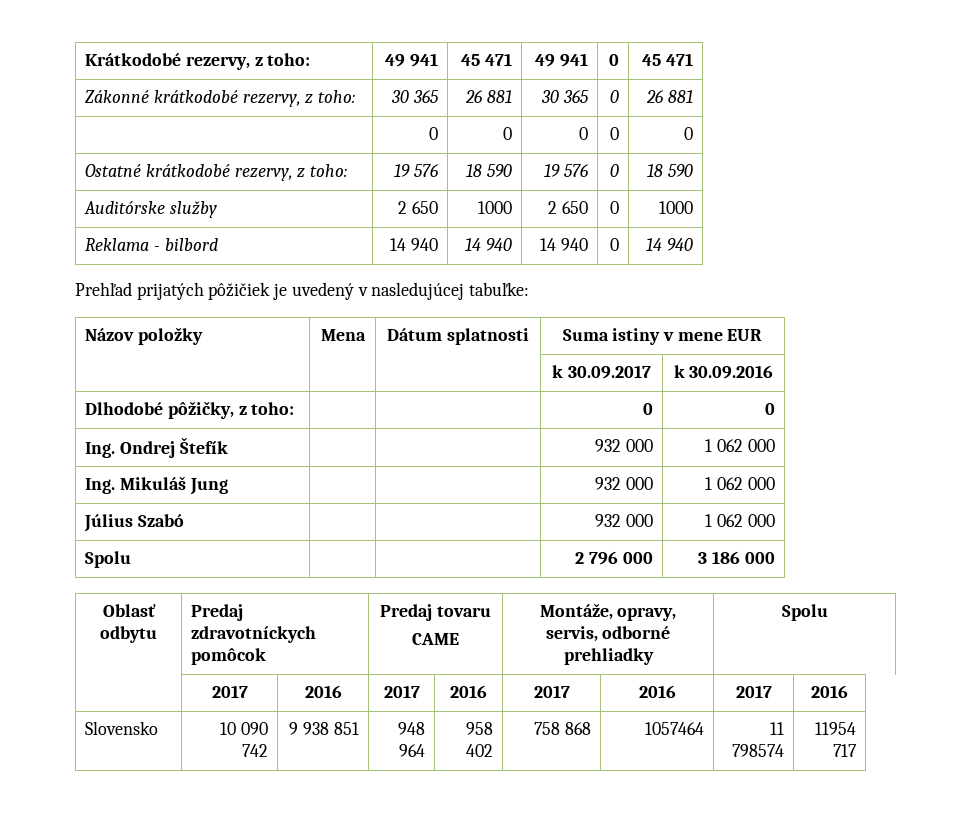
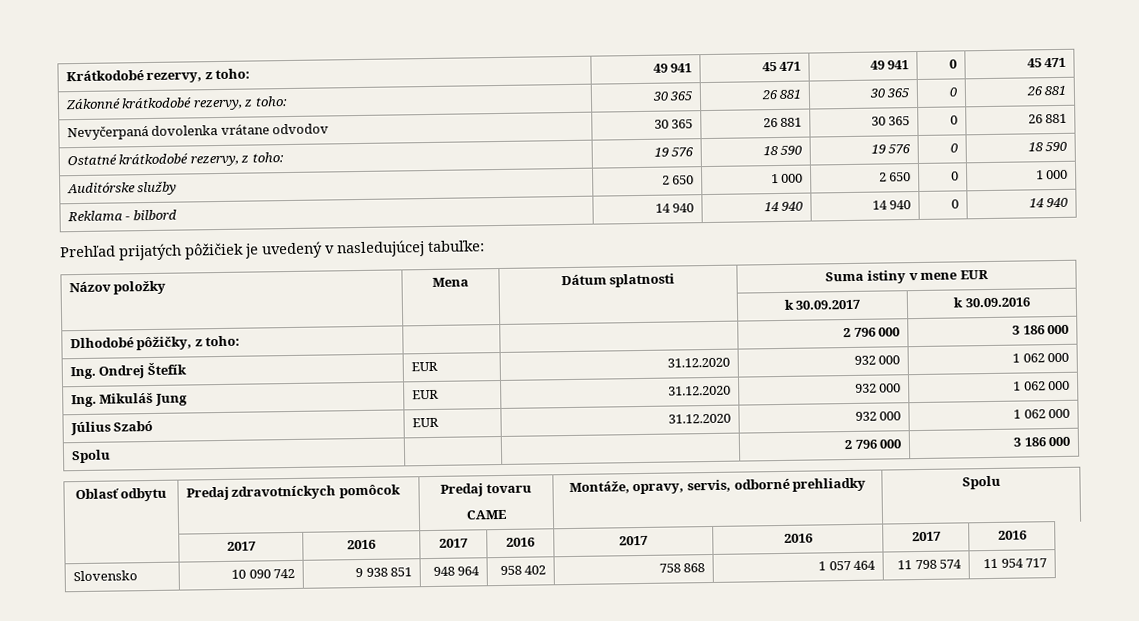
[428,127,438,140] [502,127,512,140] [578,127,588,140] [609,127,619,140] [683,127,693,140] | 0 | 0 | 0 | 0 | 0 -> [66,123,330,141] [653,119,694,129] [762,117,803,128] [870,116,911,126] [950,115,959,125] [1027,113,1068,124] Nevyčerpaná dovolenka vrátane odvodov | 30 365 | 26 881 | 30 365 | 0 | 26 881
[477,201,512,214] 1000 -> [770,173,804,184] 1 000
[658,201,693,214] 1000 -> [1035,169,1069,180] 1 000
[642,403,653,415] [764,403,775,415] 0 | 0 -> [843,327,901,338] [1012,324,1070,335] 2 796 000 | 3 186 000
(228, 445) | -> [410,361,438,372] [667,357,731,368] EUR | 31.12.2020
(228, 486) | -> [411,389,439,400] [668,385,732,396] EUR | 31.12.2020
(185, 520) | -> [411,417,439,428] [668,413,732,424] EUR | 31.12.2020
[644,722,704,735] [769,722,784,735] [731,744,784,757] [814,722,856,735] 1057464 | 11 798574 | 11954 -> [818,560,877,571] [897,559,963,570] [983,558,1024,569] 1 057 464 | 11 798 574 | 11 954

